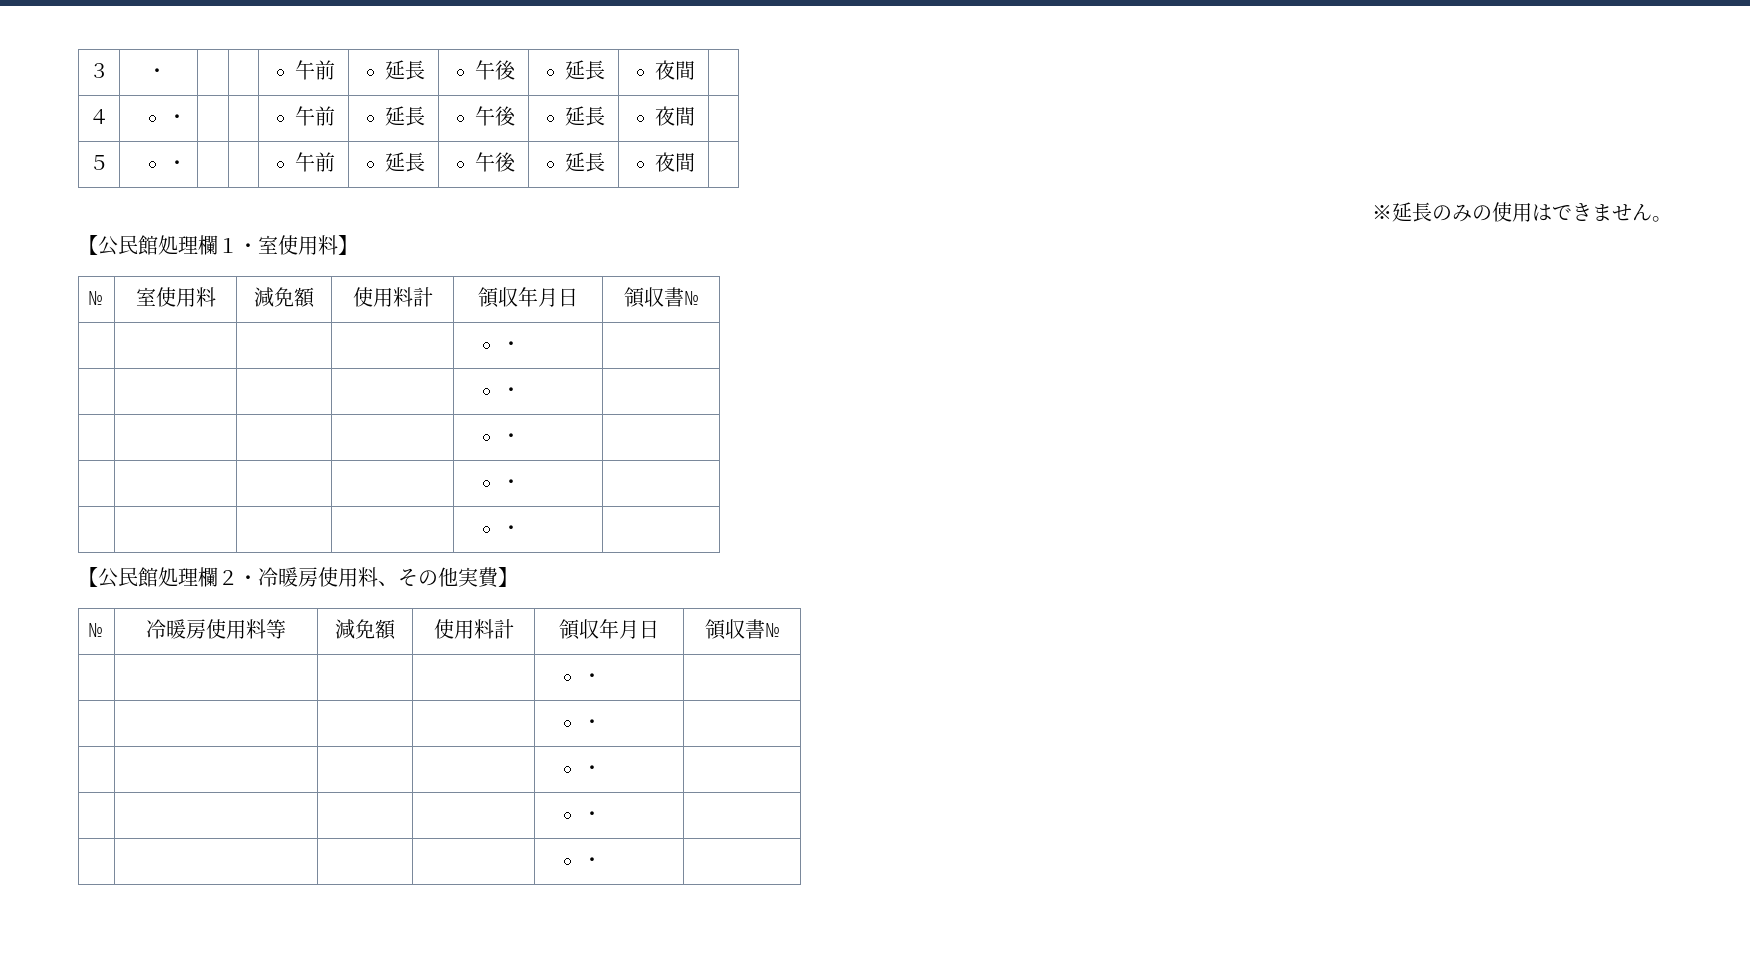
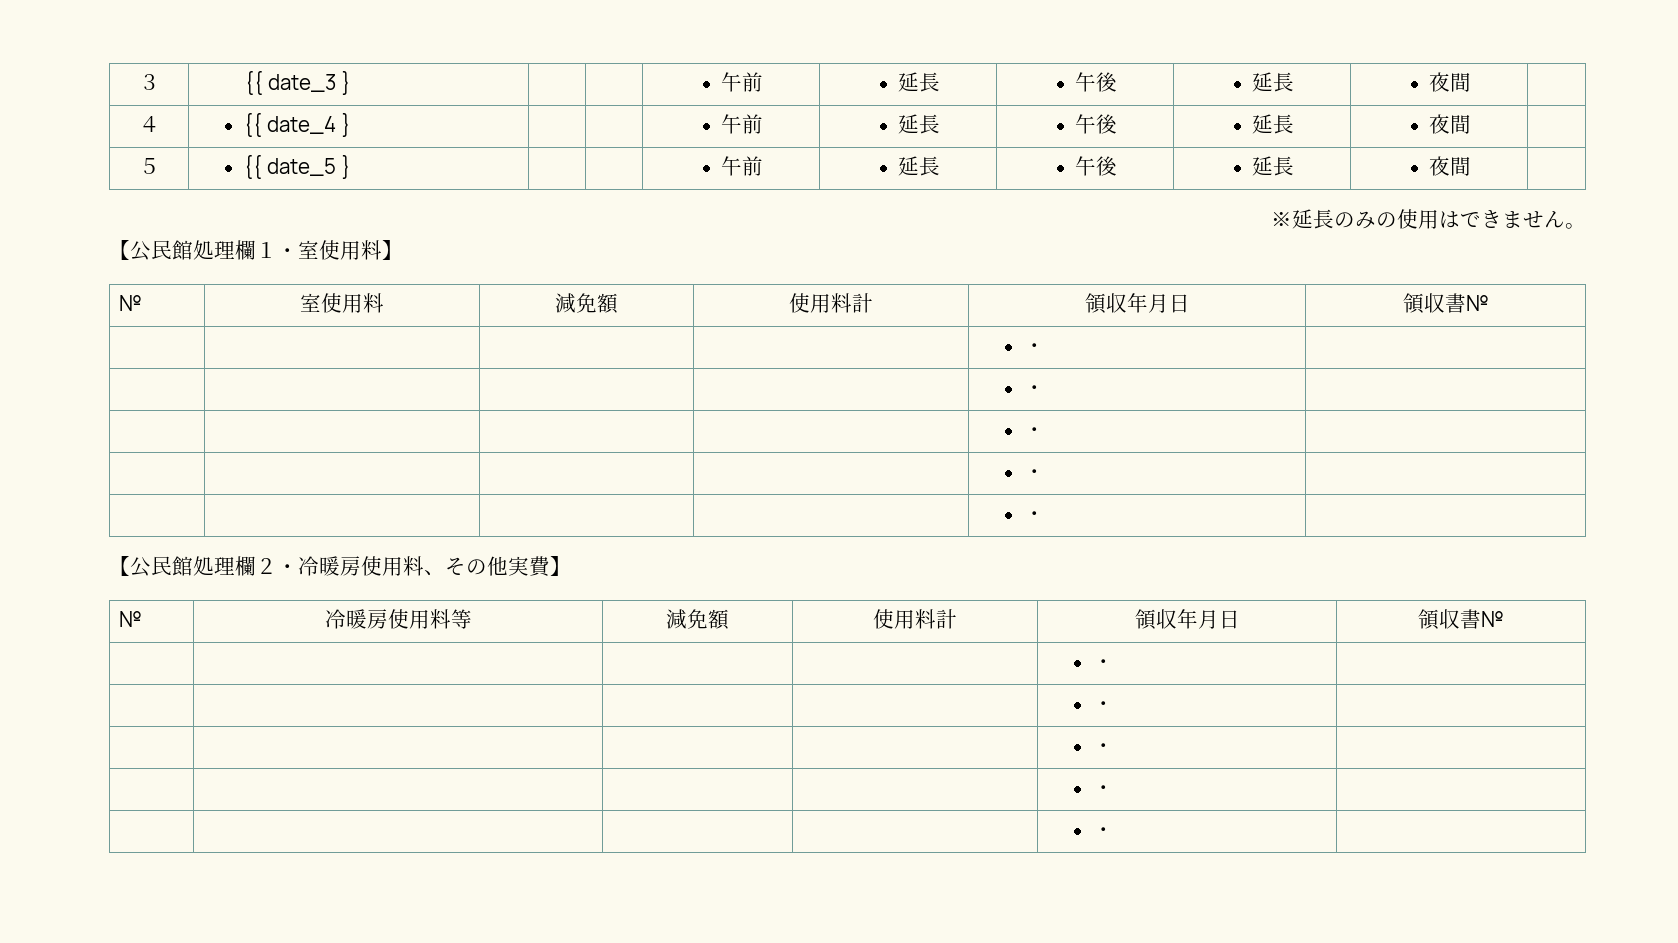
[146,68,167,78] ・ -> [244,71,351,95] {{ date_3 }
[166,114,187,124] ・ -> [243,113,351,137] {{ date_4 }
[166,160,187,170] ・ -> [243,155,351,179] {{ date_5 }

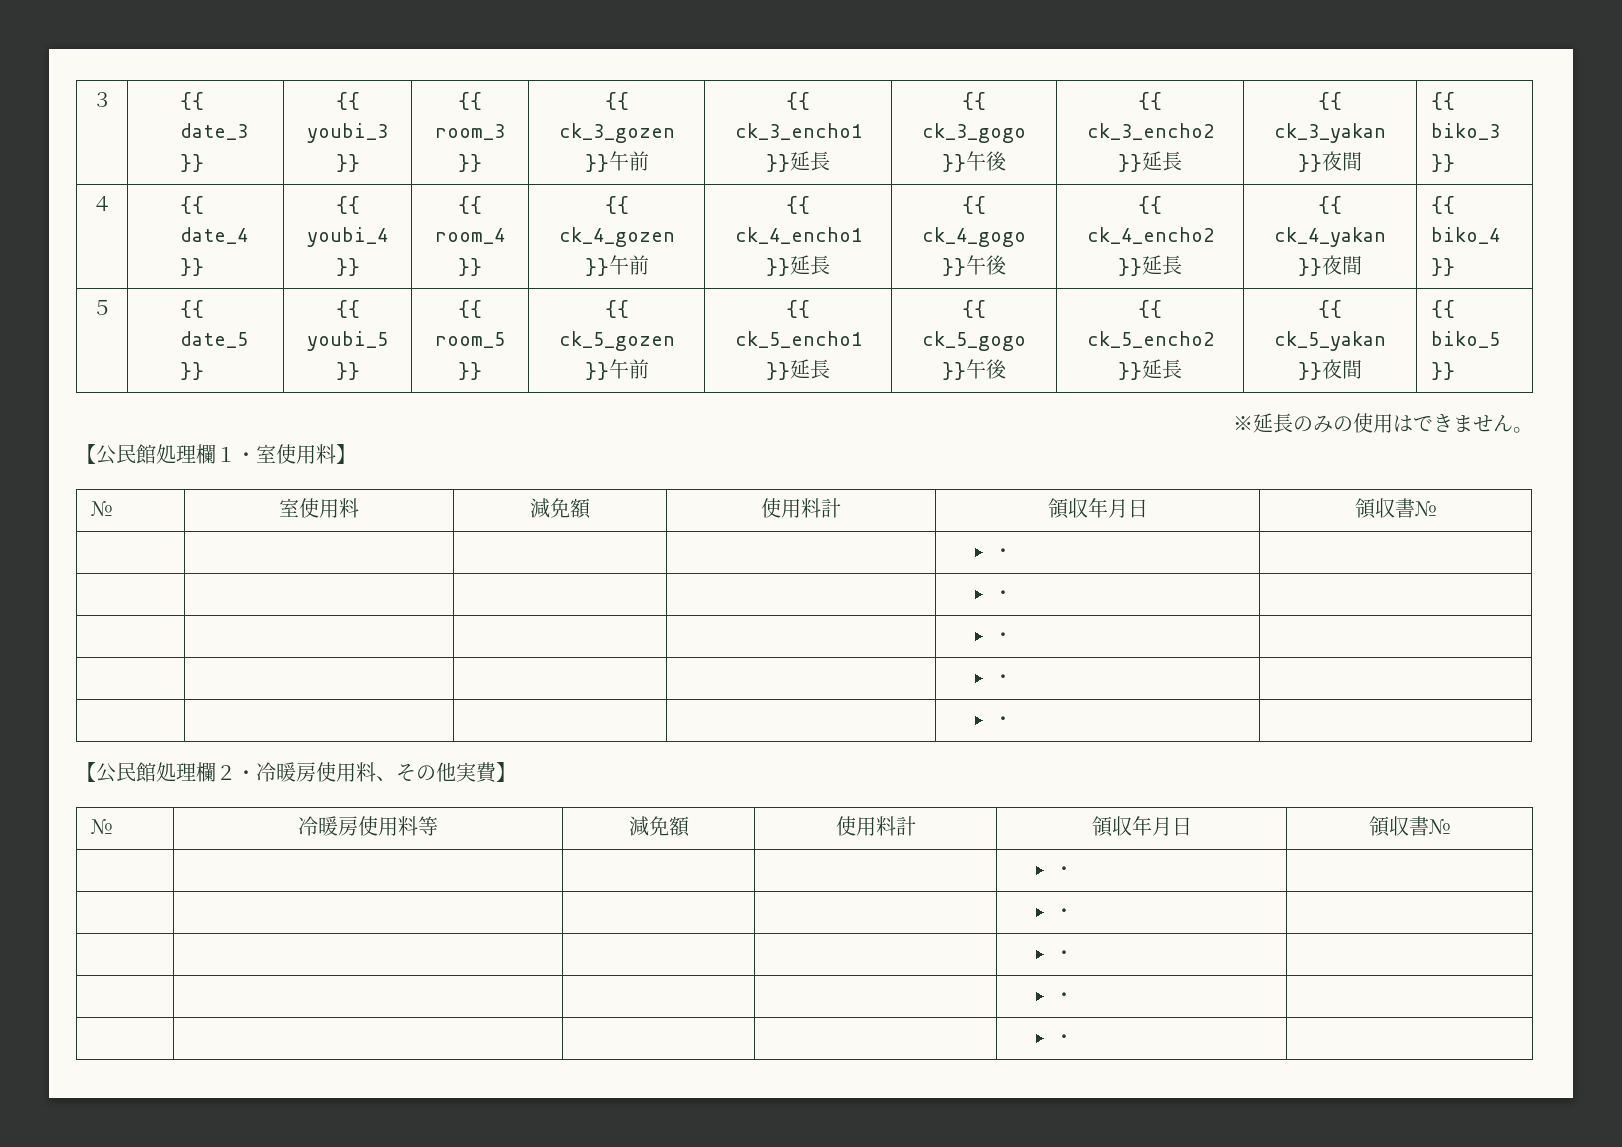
[341,71,351,95] [721,72,764,92] [898,72,941,92] [1075,72,1118,92] [1252,72,1295,92] [1429,72,1472,92] [138,116,160,132] [243,113,351,137] [721,114,764,134] [898,114,941,134] [1075,114,1118,134] [1252,114,1295,134] [1429,114,1472,134] [138,158,160,174] [243,155,351,179] [721,156,764,176] [898,156,941,176] [1075,156,1118,176] [1252,156,1295,176] [1429,156,1472,176] } | | | 午前 | 延長 | 午後 | 延長 | 夜間 | // ４ | {{ date_4 } | | | 午前 | 延長 | 午後 | 延長 | 夜間 | // ５ | {{ date_5 } | | | 午前 | 延長 | 午後 | 延長 | 夜間 | -> [180,154,205,172] [335,92,360,110] [307,123,388,143] [335,154,360,172] [458,92,482,110] [435,124,505,140] [458,154,482,172] [604,92,629,110] [558,123,675,143] [584,151,649,172] [785,92,810,110] [734,123,862,140] [765,151,830,172] [961,92,986,110] [921,123,1026,143] [941,151,1007,172] [1138,92,1162,110] [1086,123,1214,140] [1118,151,1182,172] [1318,92,1342,110] [1274,123,1386,143] [1298,151,1362,172] [1431,92,1456,110] [1431,123,1501,140] [1431,154,1456,172] [92,196,112,211] [180,196,205,214] [180,227,249,244] [180,258,205,276] [335,196,360,214] [307,227,388,247] [335,258,360,276] [458,196,482,214] [435,228,505,244] [458,258,482,276] [604,196,629,214] [558,227,675,247] [584,255,649,276] [785,196,810,214] [734,227,862,244] [765,255,830,276] [961,196,986,214] [921,227,1026,247] [941,255,1007,276] [1138,196,1162,214] [1086,227,1214,244] [1118,255,1182,276] [1318,196,1342,214] [1274,227,1386,247] [1298,255,1362,276] [1431,196,1456,214] [1431,227,1501,244] [1431,258,1456,276] [92,300,112,315] [180,300,205,318] [180,331,249,348] [180,362,205,380] [335,300,360,318] [307,331,388,351] [335,362,360,380] [458,300,482,318] [435,332,505,348] [458,362,482,380] [604,300,629,318] [558,331,675,351] [584,359,649,380] [785,300,810,318] [734,331,862,348] [765,359,830,380] [961,300,986,318] [921,331,1026,351] [941,359,1007,380] [1138,300,1162,318] [1086,331,1214,348] [1118,359,1182,380] [1318,300,1342,318] [1274,331,1386,351] [1298,359,1362,380] [1431,300,1456,318] [1431,331,1501,348] [1431,362,1456,380] }} | {{ youbi_3 }} | {{ room_3 }} | {{ ck_3_gozen }}午前 | {{ ck_3_encho1 }}延長 | {{ ck_3_gogo }}午後 | {{ ck_3_encho2 }}延長 | {{ ck_3_yakan }}夜間 | {{ biko_3 }} // ４ | {{ date_4 }} | {{ youbi_4 }} | {{ room_4 }} | {{ ck_4_gozen }}午前 | {{ ck_4_encho1 }}延長 | {{ ck_4_gogo }}午後 | {{ ck_4_encho2 }}延長 | {{ ck_4_yakan }}夜間 | {{ biko_4 }} // ５ | {{ date_5 }} | {{ youbi_5 }} | {{ room_5 }} | {{ ck_5_gozen }}午前 | {{ ck_5_encho1 }}延長 | {{ ck_5_gogo }}午後 | {{ ck_5_encho2 }}延長 | {{ ck_5_yakan }}夜間 | {{ biko_5 }}

